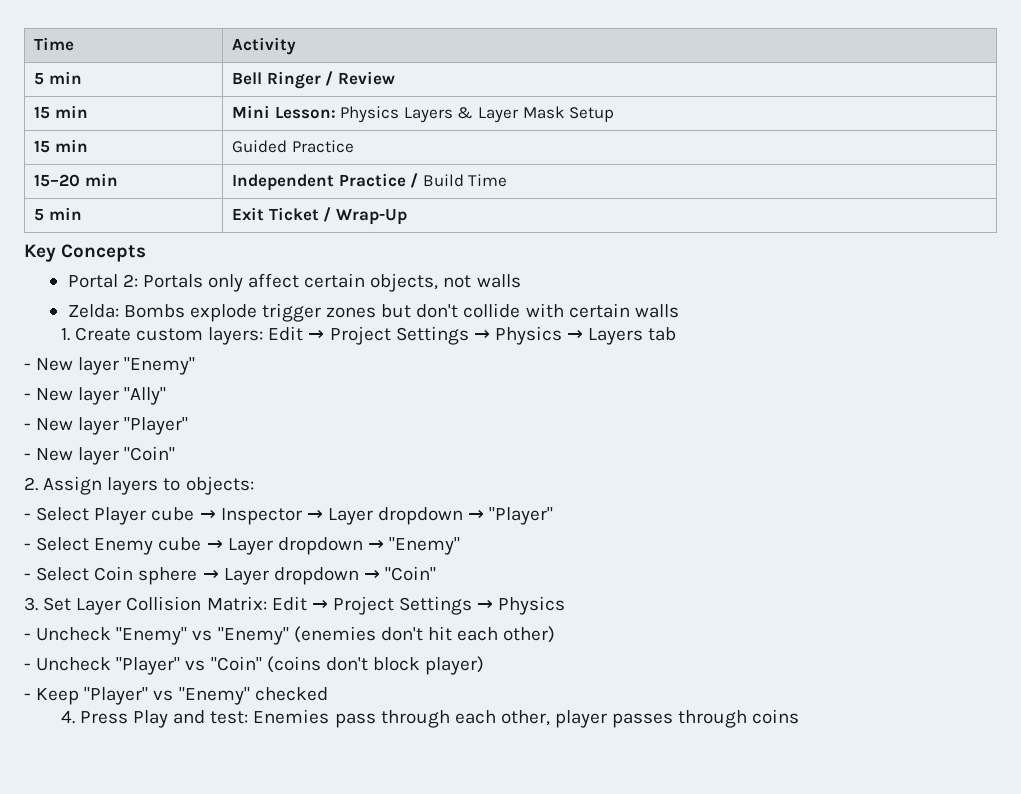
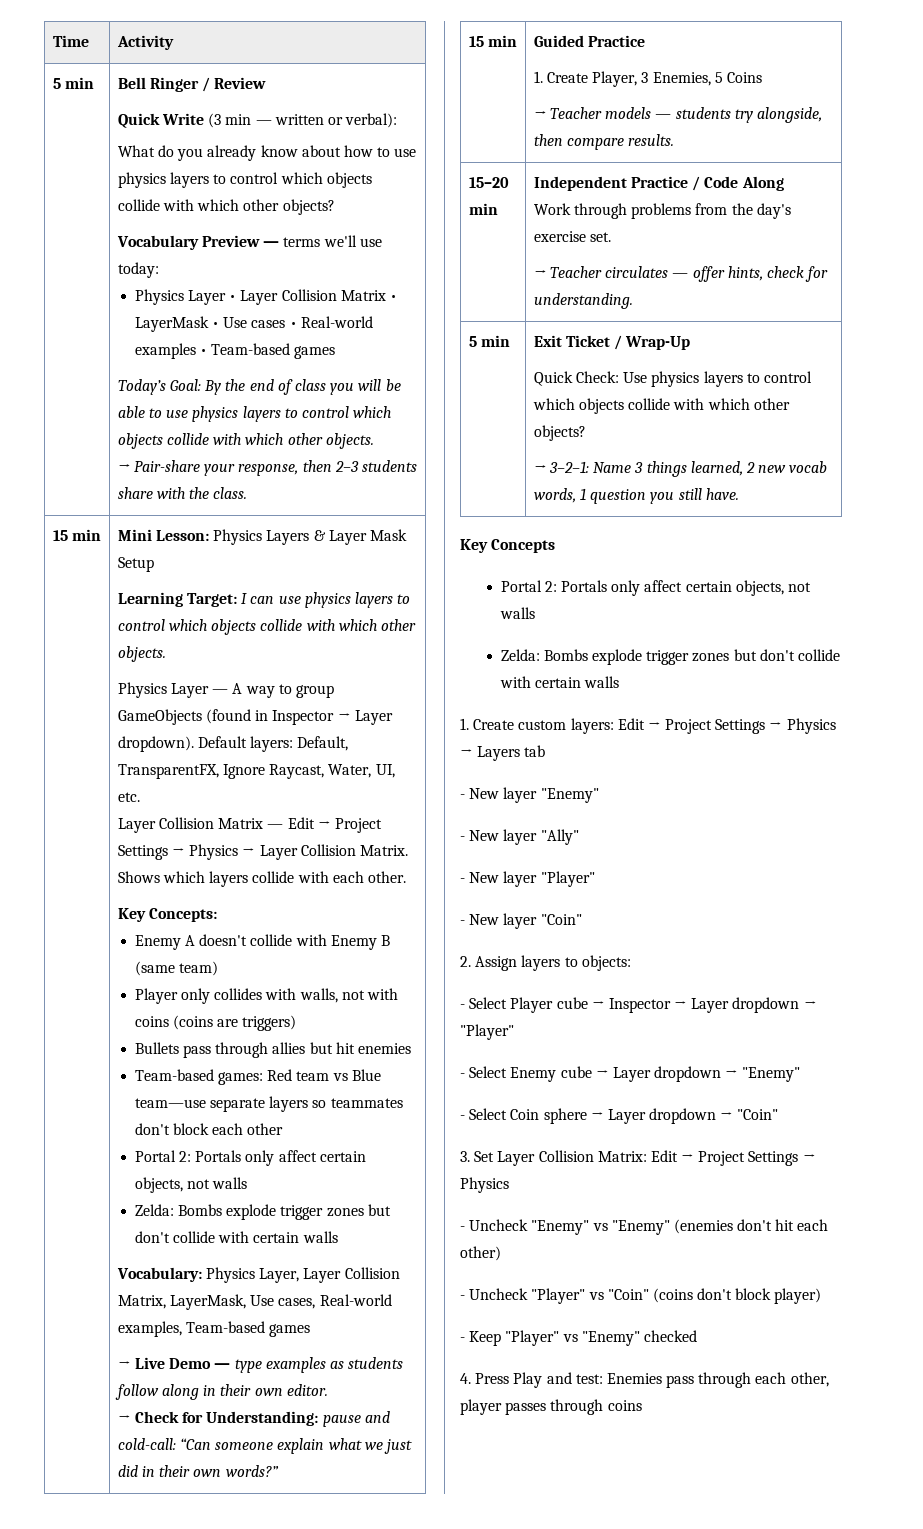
(395, 78) none -> [117,113,398,128] [117,145,417,161] [117,172,372,188] [117,199,335,215] [116,235,382,250] [117,262,159,278] [134,289,398,305] [134,316,373,332] [134,343,336,359] [117,379,401,395] [117,406,392,422] [117,433,374,449] [117,460,417,476] [117,487,248,499] // Quick Write (3 min — written or verbal): // What do you already know about how to use physics layers to control which objects collide with which other objects? // Vocabulary Preview — terms we'll use today: // Physics Layer • Layer Collision Matrix • LayerMask • Use cases • Real-world examples • Team-based games // Today’s Goal: By the end of class you will be able to use physics layers to control which objects collide with which other objects. // → Pair-share your response, then 2–3 students share with the class.
[34,139,88,153] [232,140,354,153] // 15 min | Guided Practice -> [117,592,411,608] [117,619,416,635] [117,646,166,662] [117,682,334,698] [117,709,393,725] [117,736,349,752] [117,764,395,779] [117,792,140,802] [117,817,382,833] [117,844,408,860] [117,871,406,887] [117,908,218,922] [134,934,391,950] [134,961,219,976] [134,988,399,1004] [134,1015,297,1031] [134,1042,412,1058] [134,1069,381,1085] [134,1096,403,1112] [134,1123,284,1135] [134,1150,366,1166] [134,1177,248,1193] [134,1204,391,1220] [134,1231,338,1243] [116,1267,400,1283] [117,1294,392,1310] [117,1321,311,1337] [117,1357,404,1373] [114,1384,328,1400] [117,1411,390,1427] [117,1438,412,1454] [117,1465,279,1477] [468,35,518,47] [533,35,646,47] [533,71,762,87] [533,107,822,123] [533,134,675,150] // Learning Target: I can use physics layers to control which objects collide with which other objects. // Physics Layer — A way to group GameObjects (found in Inspector → Layer dropdown). Default layers: Default, TransparentFX, Ignore Raycast, Water, UI, etc. // Layer Collision Matrix — Edit → Project Settings → Physics → Layer Collision Matrix. Shows which layers collide with each other. // Key Concepts: // Enemy A doesn't collide with Enemy B (same team) // Player only collides with walls, not with coins (coins are triggers) // Bullets pass through allies but hit enemies // Team-based games: Red team vs Blue team—use separate layers so teammates don't block each other // Portal 2: Portals only affect certain objects, not walls // Zelda: Bombs explode trigger zones but don't collide with certain walls // Vocabulary: Physics Layer, Layer Collision Matrix, LayerMask, Use cases, Real-world examples, Team-based games // → Live Demo — type examples as students follow along in their own editor. // → Check for Understanding: pause and cold-call: “Can someone explain what we just did in their own words?” // 15 min | Guided Practice // 1. Create Player, 3 Enemies, 5 Coins // → Teacher models — students try alongside, then compare results.
[422,174,508,187] Build Time -> [704,176,784,191] [533,203,791,219] [533,231,612,242] [533,266,829,282] [533,293,633,309] Code Along // Work through problems from the day's exercise set. // → Teacher circulates — offer hints, check for understanding.
(407, 216) none -> [533,371,812,387] [532,398,790,414] [533,425,586,441] [533,461,828,477] [533,488,739,504] // Quick Check: Use physics layers to control which objects collide with which other objects? // → 3–2–1: Name 3 things learned, 2 new vocab words, 1 question you still have.

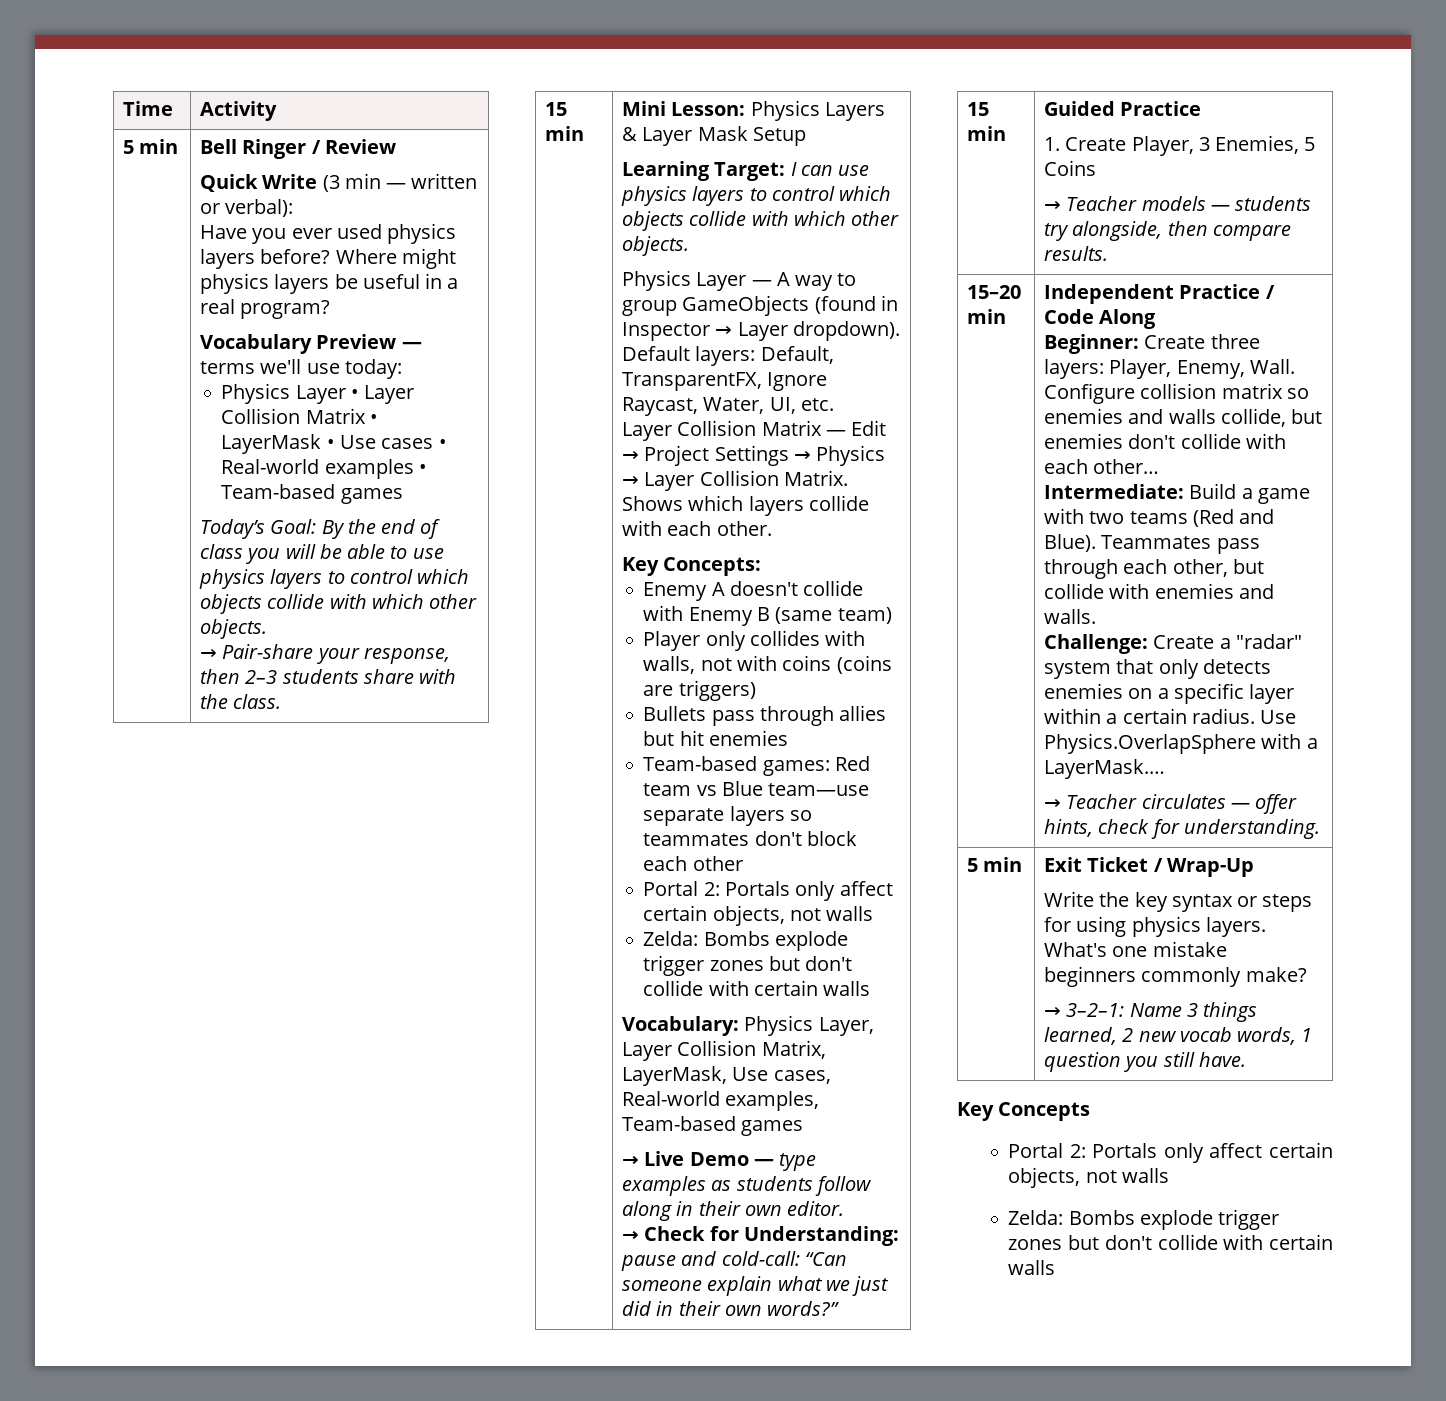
[117,145,417,161] [117,172,372,188] [117,199,335,215] What do you already know about how to use physics layers to control which objects collide with which other objects? -> [199,223,457,244] [199,248,456,269] [199,273,459,294] [199,299,331,319] Have you ever used physics layers before? Where might physics layers be useful in a real program?
[533,203,791,219] [533,231,612,242] Work through problems from the day's exercise set. -> [1043,334,1260,354] [1043,359,1295,379] [1043,383,1309,404] [1043,408,1323,427] [1043,433,1286,449] [1043,459,1160,474] [1043,483,1310,504] [1043,508,1275,527] [1043,534,1260,554] [1043,559,1264,579] [1043,583,1274,599] [1043,609,1096,624] [1043,634,1302,654] [1043,659,1271,679] [1043,683,1295,704] [1043,708,1297,724] [1043,733,1318,754] [1043,759,1165,779] Beginner: Create three layers: Player, Enemy, Wall. Configure collision matrix so enemies and walls collide, but enemies don't collide with each other… // Intermediate: Build a game with two teams (Red and Blue). Teammates pass through each other, but collide with enemies and walls. // Challenge: Create a "radar" system that only detects enemies on a specific layer within a certain radius. Use Physics.OverlapSphere with a LayerMask.…
[533,371,812,387] [532,398,790,414] [533,425,586,441] Quick Check: Use physics layers to control which objects collide with which other objects? -> [1043,891,1313,912] [1043,916,1266,937] [1043,941,1227,957] [1043,966,1307,987] Write the key syntax or steps for using physics layers. What's one mistake beginners commonly make?
[460,718,836,734] [460,745,546,761] [460,787,599,803] [460,829,579,845] [460,871,595,887] [460,913,582,929] [460,955,631,971] [460,997,817,1013] [460,1024,514,1040] [460,1066,801,1082] [460,1108,779,1124] [460,1150,816,1166] [460,1177,509,1193] [460,1219,829,1235] [460,1246,501,1261] [460,1288,822,1304] [460,1330,697,1346] [460,1372,829,1388] [460,1399,642,1415] // 1. Create custom layers: Edit → Project Settings → Physics → Layers tab // - New layer "Enemy" // - New layer "Ally" // - New layer "Player" // - New layer "Coin" // 2. Assign layers to objects: // - Select Player cube → Inspector → Layer dropdown → "Player" // - Select Enemy cube → Layer dropdown → "Enemy" // - Select Coin sphere → Layer dropdown → "Coin" // 3. Set Layer Collision Matrix: Edit → Project Settings → Physics // - Uncheck "Enemy" vs "Enemy" (enemies don't hit each other) // - Uncheck "Player" vs "Coin" (coins don't block player) // - Keep "Player" vs "Enemy" checked // 4. Press Play and test: Enemies pass through each other, player passes through coins -> (1056, 1267) none

